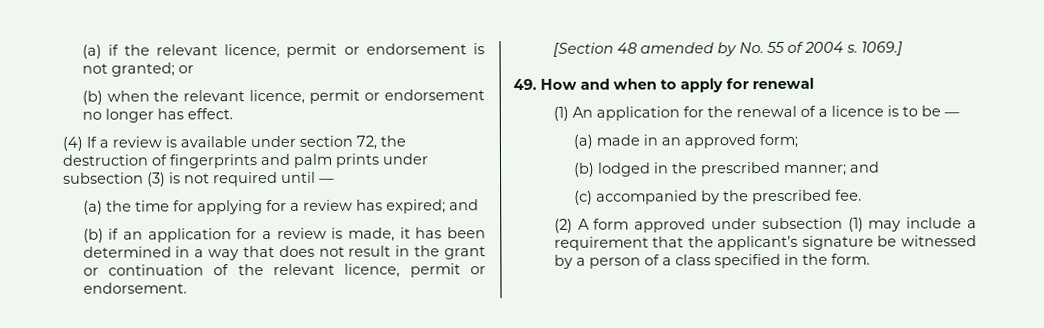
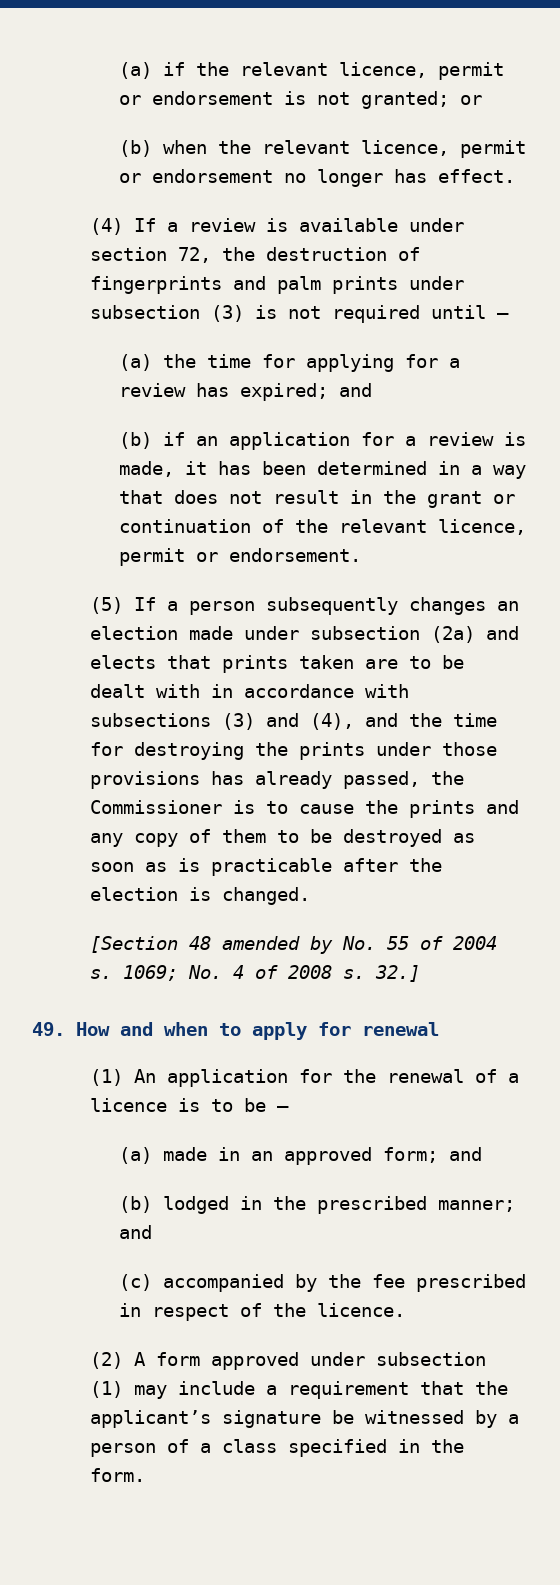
(187, 288) none -> [90,597,520,615] [90,626,520,643] [90,655,465,673] [90,684,410,698] [90,713,498,730] [90,742,498,760] [90,771,465,789] [90,800,520,818] [90,829,476,847] [90,858,443,876] [90,887,311,905] // (5) If a person subsequently changes an election made under subsection (2a) and elects that prints taken are to be dealt with in accordance with subsections (3) and (4), and the time for destroying the prints under those provisions has already passed, the Commissioner is to cause the prints and any copy of them to be destroyed as soon as is practicable after the election is changed.
[860,41,903,56] 1069.] -> [123,965,421,982] 1069; No. 4 of 2008 s. 32.]
(798, 141) none -> [449,1147,483,1161] and
[751,189,862,205] prescribed fee. -> [372,1274,527,1292] [119,1303,406,1321] fee prescribed in respect of the licence.

